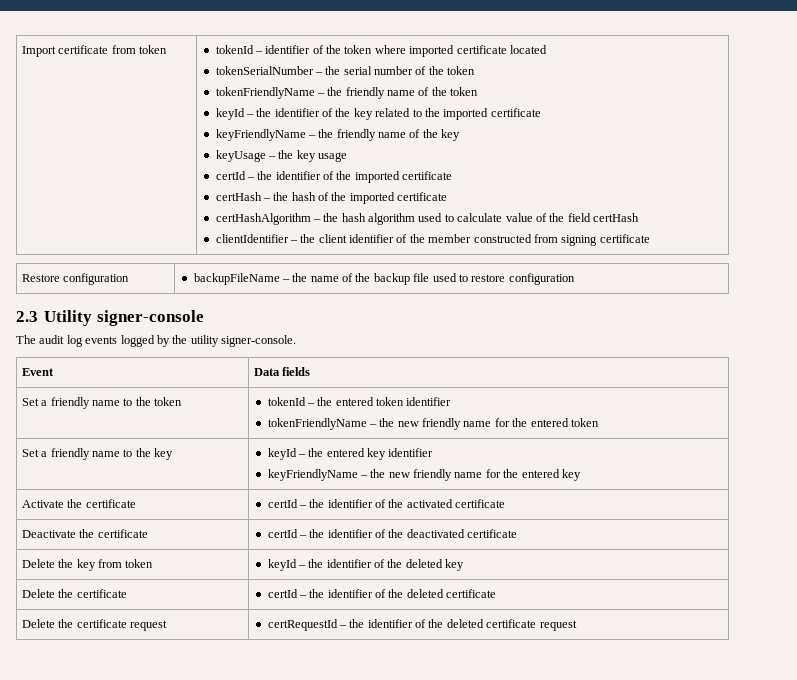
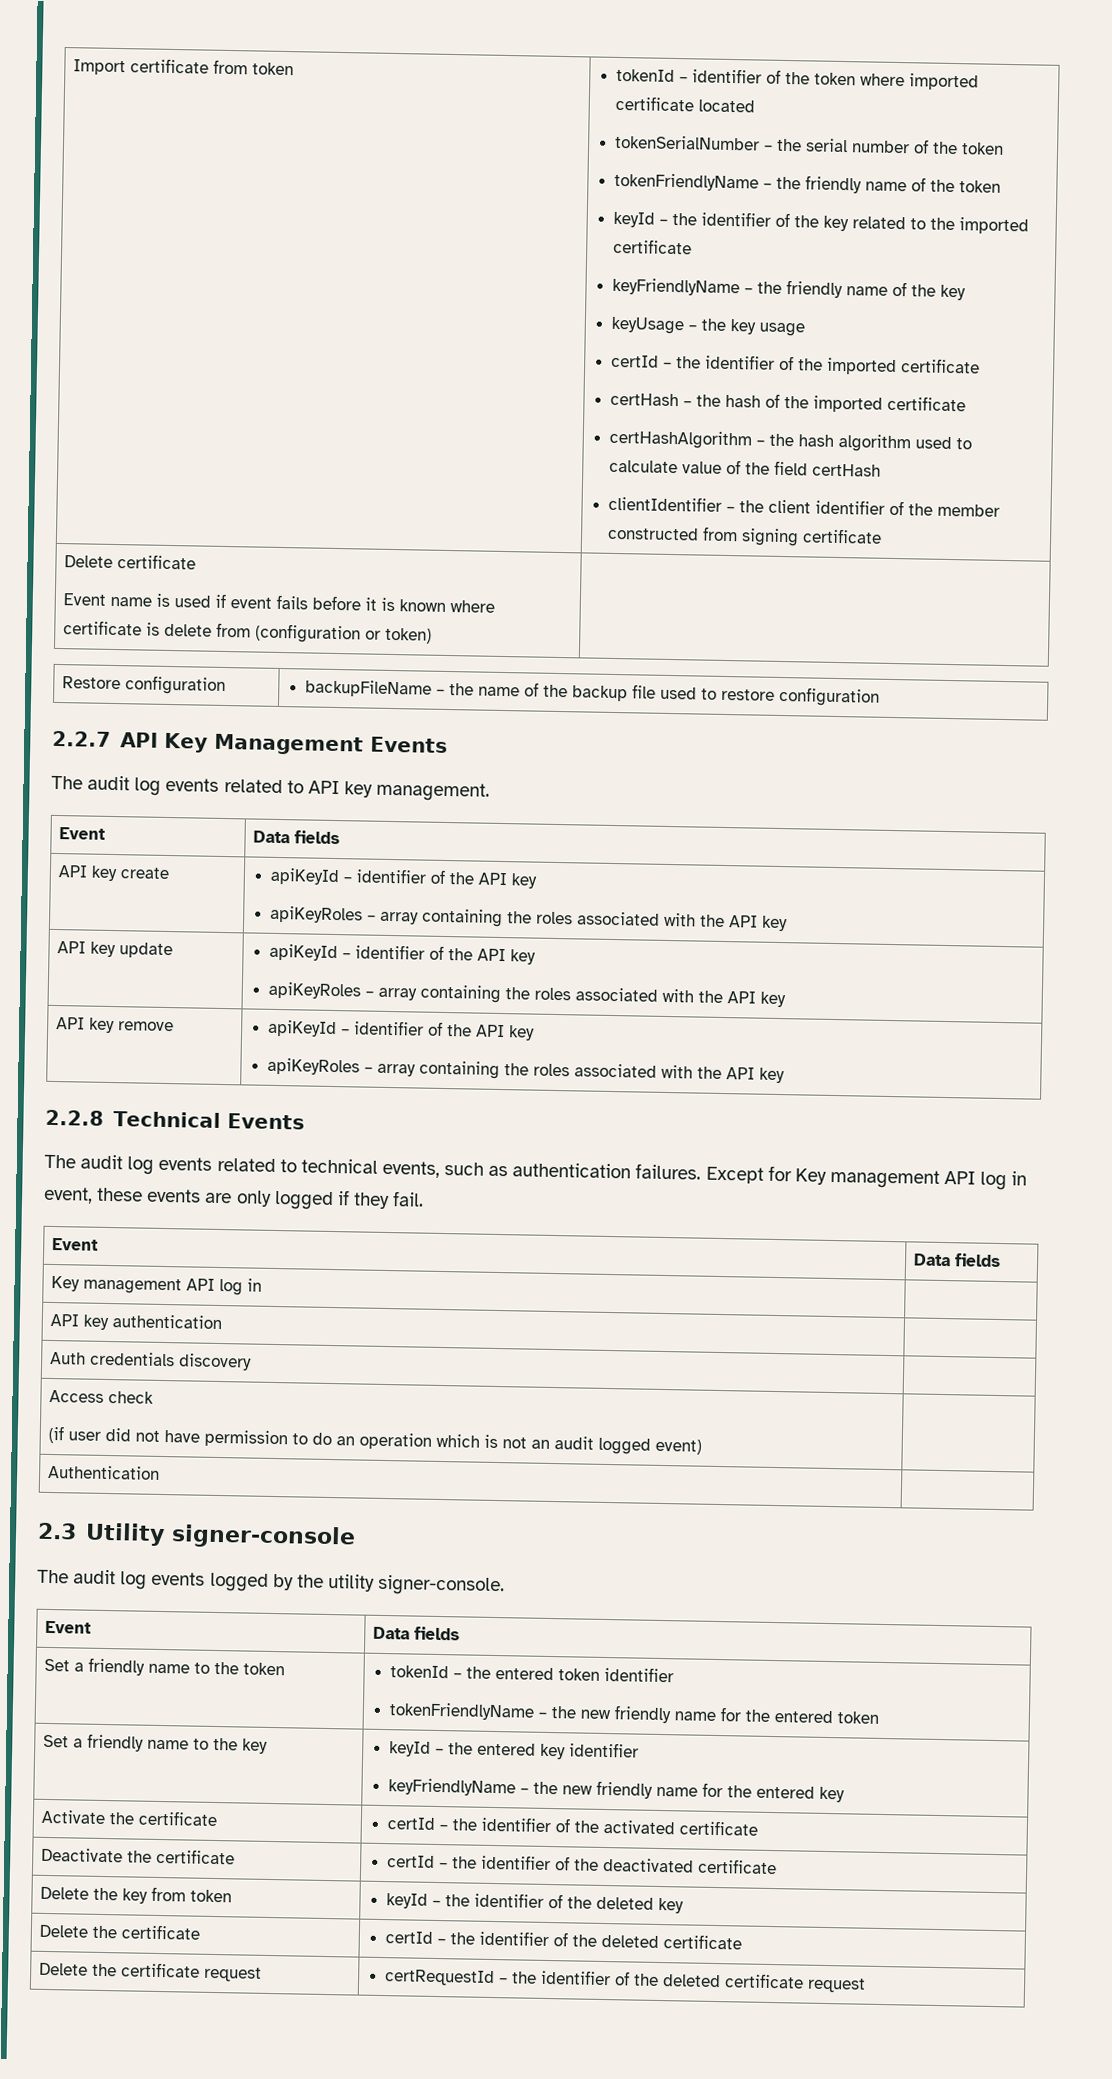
(650, 238) none -> [63,554,196,570] [62,593,495,613] [62,620,432,644] // Delete certificate // Event name is used if event fails before it is known where certificate is delete from (configuration or token) |
(575, 279) none -> [52,730,448,756] [51,775,491,802] [58,827,106,840] [252,830,340,845] [57,865,170,882] [270,867,538,889] [270,905,789,932] [56,941,173,959] [269,943,537,965] [268,981,787,1008] [55,1016,174,1034] [268,1019,536,1041] [267,1057,786,1084] [45,1109,306,1130] [44,1154,1028,1191] [43,1186,425,1211] [51,1237,99,1251] [912,1253,1001,1268] [50,1275,262,1296] [49,1313,222,1331] [49,1351,252,1371] [48,1389,154,1404] [47,1425,702,1455] [47,1464,160,1480] // 2.2.7 API Key Management Events // The audit log events related to API key management. // Event | Data fields // API key create | apiKeyId – identifier of the API key // apiKeyRoles – array containing the roles associated with the API key // API key update | apiKeyId – identifier of the API key // apiKeyRoles – array containing the roles associated with the API key // API key remove | apiKeyId – identifier of the API key // apiKeyRoles – array containing the roles associated with the API key // 2.2.8 Technical Events // The audit log events related to technical events, such as authentication failures. Except for Key management API log in event, these events are only logged if they fail. // Event | Data fields // Key management API log in | // API key authentication | // Auth credentials discovery | // Access check // (if user did not have permission to do an operation which is not an audit logged event) | // Authentication |

